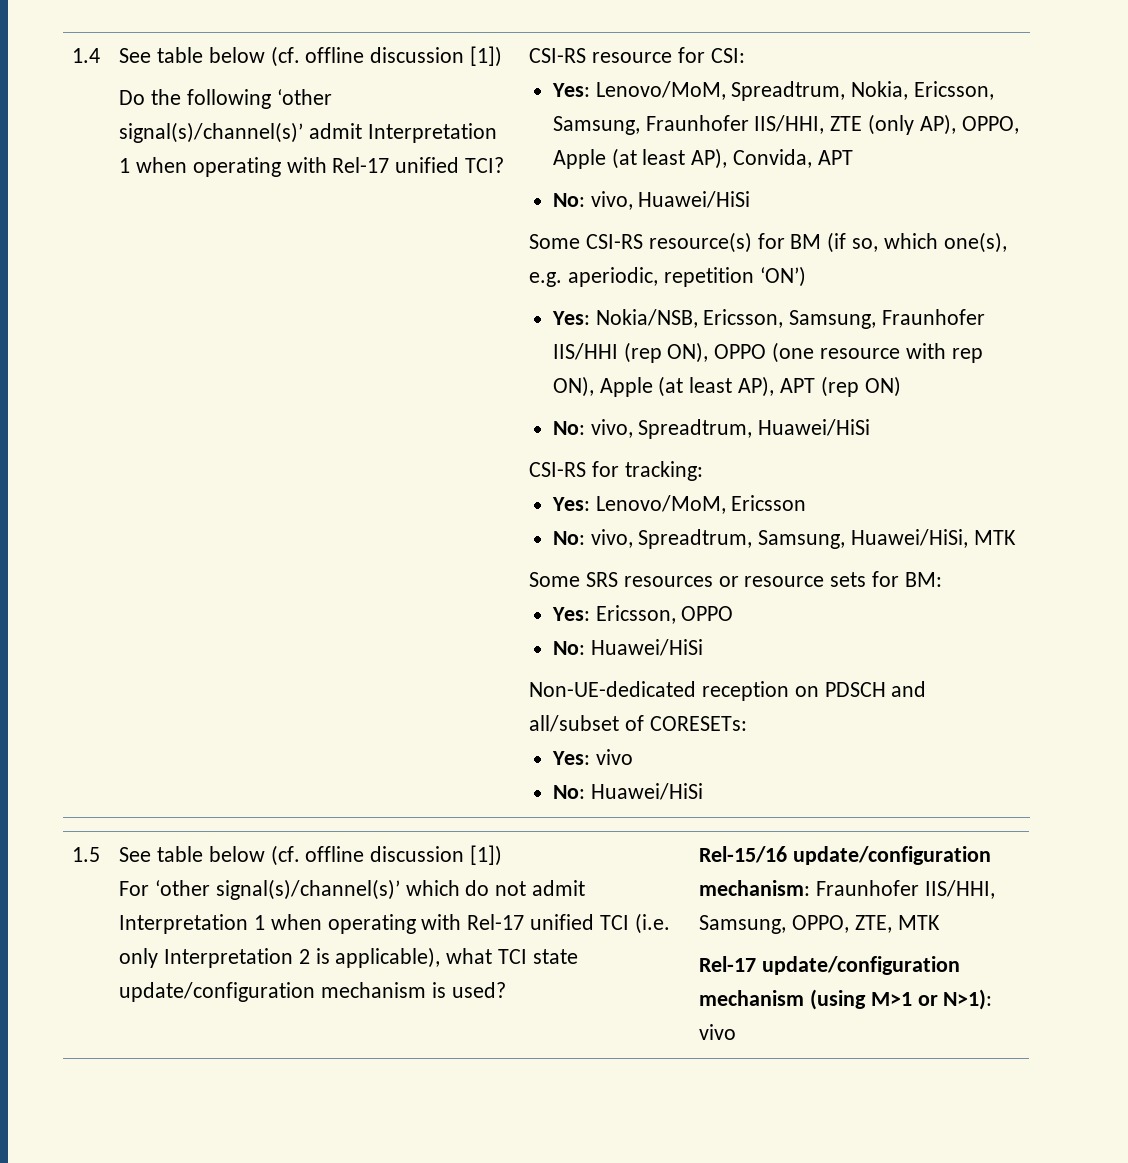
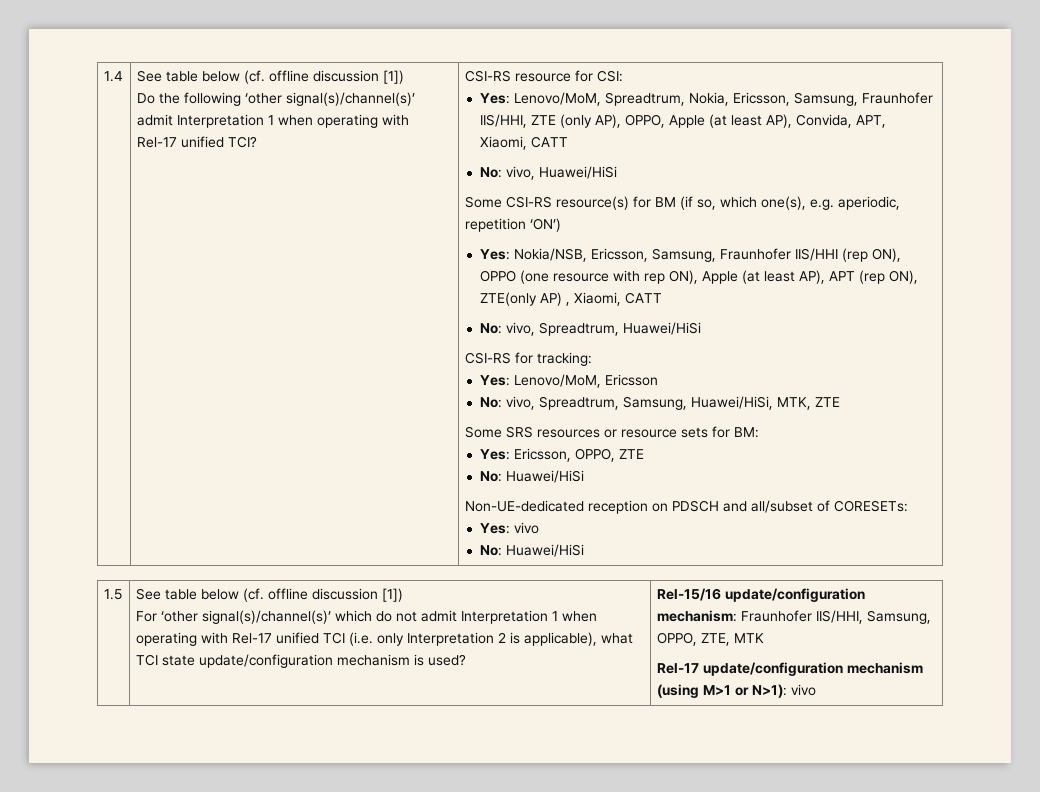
[817,150,853,165] APT -> [855,115,886,128] [479,136,568,150] APT, Xiaomi, CATT
[864,376,901,397] ON) -> [888,270,918,284] [479,292,662,306] ON), ZTE(only AP) , Xiaomi, CATT
[973,530,1016,545] MTK -> [776,397,840,410] MTK, ZTE
[681,606,734,621] OPPO -> [574,448,644,462] OPPO, ZTE

